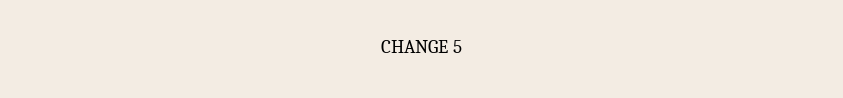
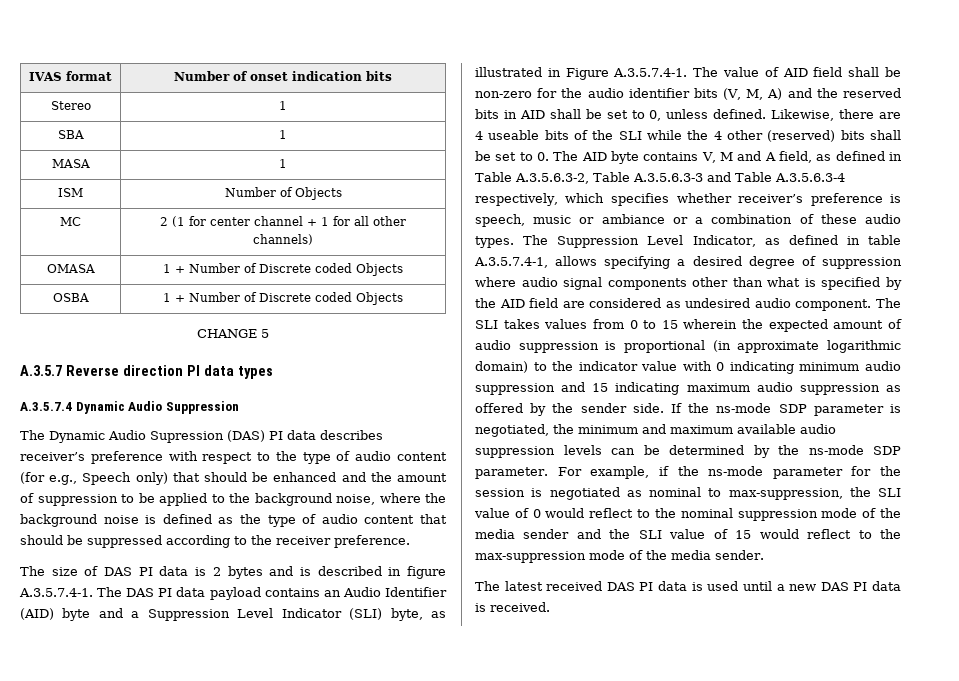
[380,40,463,53] CHANGE 5 -> [29,71,112,81] [174,71,392,81] [50,101,91,110] [279,101,287,110] [57,130,84,139] [279,130,287,139] [51,159,90,168] [279,159,287,168] [58,188,83,197] [224,187,342,200] [60,217,81,226] [160,216,406,227] [253,234,313,245] [46,264,95,273] [163,263,403,276] [52,293,89,302] [163,292,403,305] [197,329,269,338] [20,365,273,379] [20,401,239,414] [20,430,383,443] [20,451,447,464] [20,472,447,485] [20,493,446,506] [20,514,448,527] [20,535,410,548] [20,566,446,579] [19,587,447,600] [20,608,447,621] [475,67,901,80] [475,88,901,100] [475,109,901,121] [475,130,901,142] [475,151,903,164] [475,172,845,184] [475,193,901,206] [475,214,901,227] [475,235,901,248] [474,256,902,269] [475,277,902,290] [475,298,901,311] [475,319,902,332] [475,340,901,353] [475,361,901,374] [475,382,901,395] [475,403,901,416] [475,424,836,437] [475,445,901,458] [475,466,901,479] [475,487,901,500] [474,508,901,521] [475,529,901,539] [475,550,764,563] [475,581,902,591] [475,602,550,612] IVAS format | Number of onset indication bits // Stereo | 1 // SBA | 1 // MASA | 1 // ISM | Number of Objects // MC | 2 (1 for center channel + 1 for all other channels) // OMASA | 1 + Number of Discrete coded Objects // OSBA | 1 + Number of Discrete coded Objects // CHANGE 5 // A.3.5.7 Reverse direction PI data types // A.3.5.7.4 Dynamic Audio Suppression // The Dynamic Audio Supression (DAS) PI data describes receiver’s preference with respect to the type of audio content (for e.g., Speech only) that should be enhanced and the amount of suppression to be applied to the background noise, where the background noise is defined as the type of audio content that should be suppressed according to the receiver preference. // The size of DAS PI data is 2 bytes and is described in figure A.3.5.7.4-1. The DAS PI data payload contains an Audio Identifier (AID) byte and a Suppression Level Indicator (SLI) byte, as illustrated in Figure A.3.5.7.4-1. The value of AID field shall be non-zero for the audio identifier bits (V, M, A) and the reserved bits in AID shall be set to 0, unless defined. Likewise, there are 4 useable bits of the SLI while the 4 other (reserved) bits shall be set to 0. The AID byte contains V, M and A field, as defined in Table A.3.5.6.3-2, Table A.3.5.6.3-3 and Table A.3.5.6.3-4 respectively, which specifies whether receiver’s preference is speech, music or ambiance or a combination of these audio types. The Suppression Level Indicator, as defined in table A.3.5.7.4-1, allows specifying a desired degree of suppression where audio signal components other than what is specified by the AID field are considered as undesired audio component. The SLI takes values from 0 to 15 wherein the expected amount of audio suppression is proportional (in approximate logarithmic domain) to the indicator value with 0 indicating minimum audio suppression and 15 indicating maximum audio suppression as offered by the sender side. If the ns-mode SDP parameter is negotiated, the minimum and maximum available audio suppression levels can be determined by the ns-mode SDP parameter. For example, if the ns-mode parameter for the session is negotiated as nominal to max-suppression, the SLI value of 0 would reflect to the nominal suppression mode of the media sender and the SLI value of 15 would reflect to the max-suppression mode of the media sender. // The latest received DAS PI data is used until a new DAS PI data is received.

